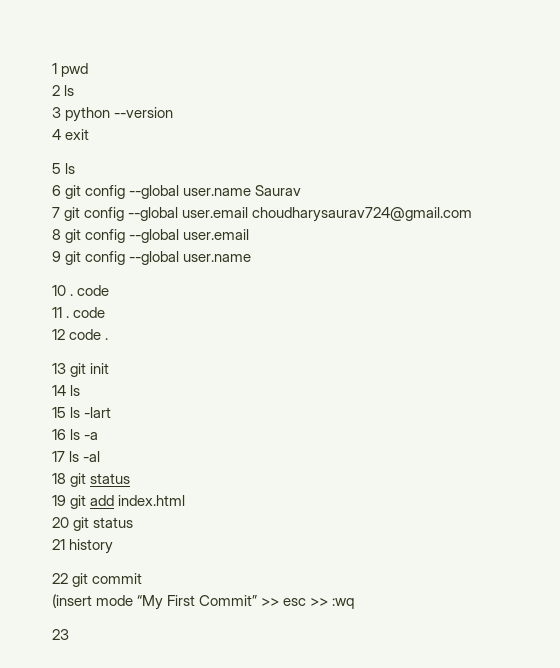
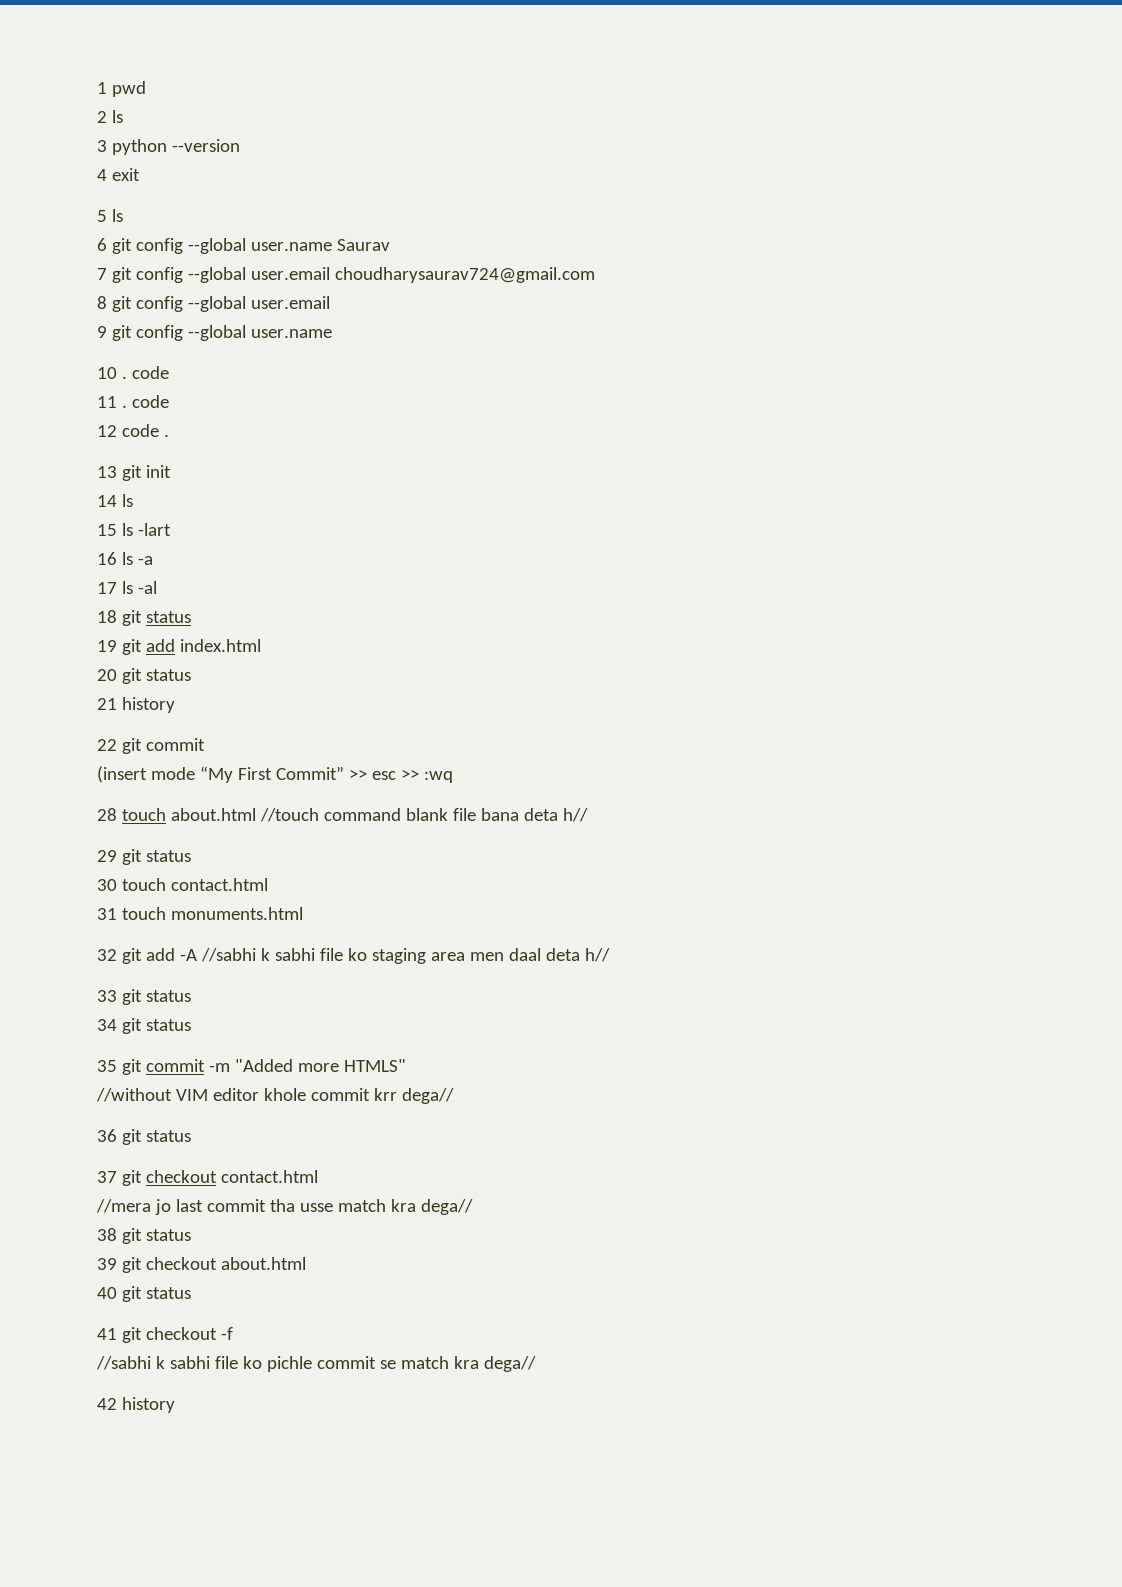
[52,629,69,640] 23 -> [97,808,588,822] [97,849,191,865] [97,878,268,891] [97,907,303,920] [97,948,610,964] [97,989,191,1005] [97,1018,191,1034] [97,1059,406,1075] [96,1088,454,1104] [97,1129,191,1145] [97,1170,318,1186] [96,1199,473,1215] [97,1228,191,1244] [97,1257,306,1273] [97,1286,191,1302] [97,1327,233,1343] [96,1356,536,1372] [97,1397,175,1413] 28 touch about.html //touch command blank file bana deta h// // 29 git status // 30 touch contact.html // 31 touch monuments.html // 32 git add -A //sabhi k sabhi file ko staging area men daal deta h// // 33 git status // 34 git status // 35 git commit -m "Added more HTMLS" // //without VIM editor khole commit krr dega// // 36 git status // 37 git checkout contact.html // //mera jo last commit tha usse match kra dega// // 38 git status // 39 git checkout about.html // 40 git status // 41 git checkout -f // //sabhi k sabhi file ko pichle commit se match kra dega// // 42 history

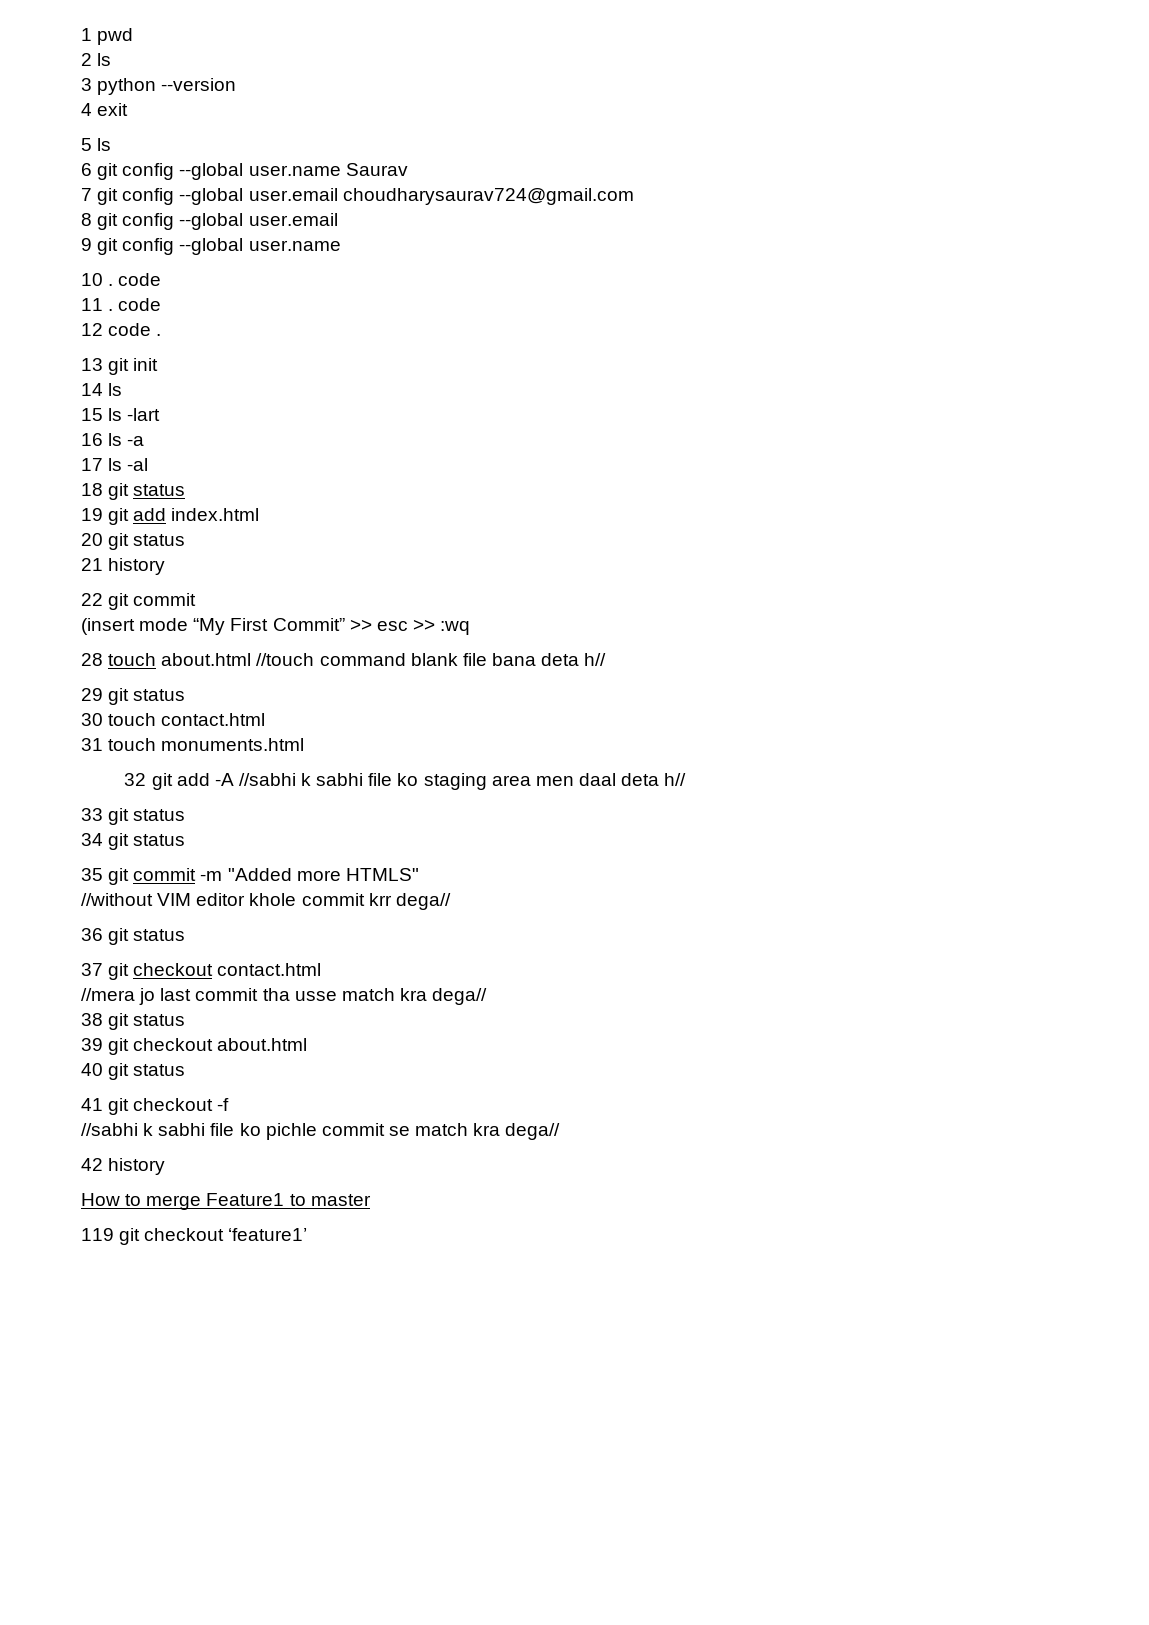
(175, 1405) none -> [81,1193,371,1210] [81,1228,308,1245] // How to merge Feature1 to master // 119 git checkout ‘feature1’

